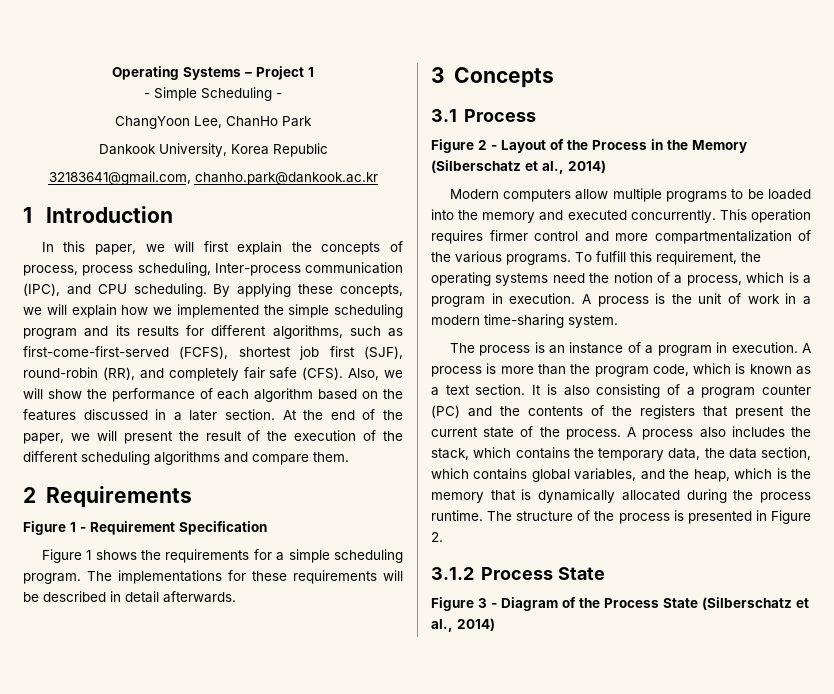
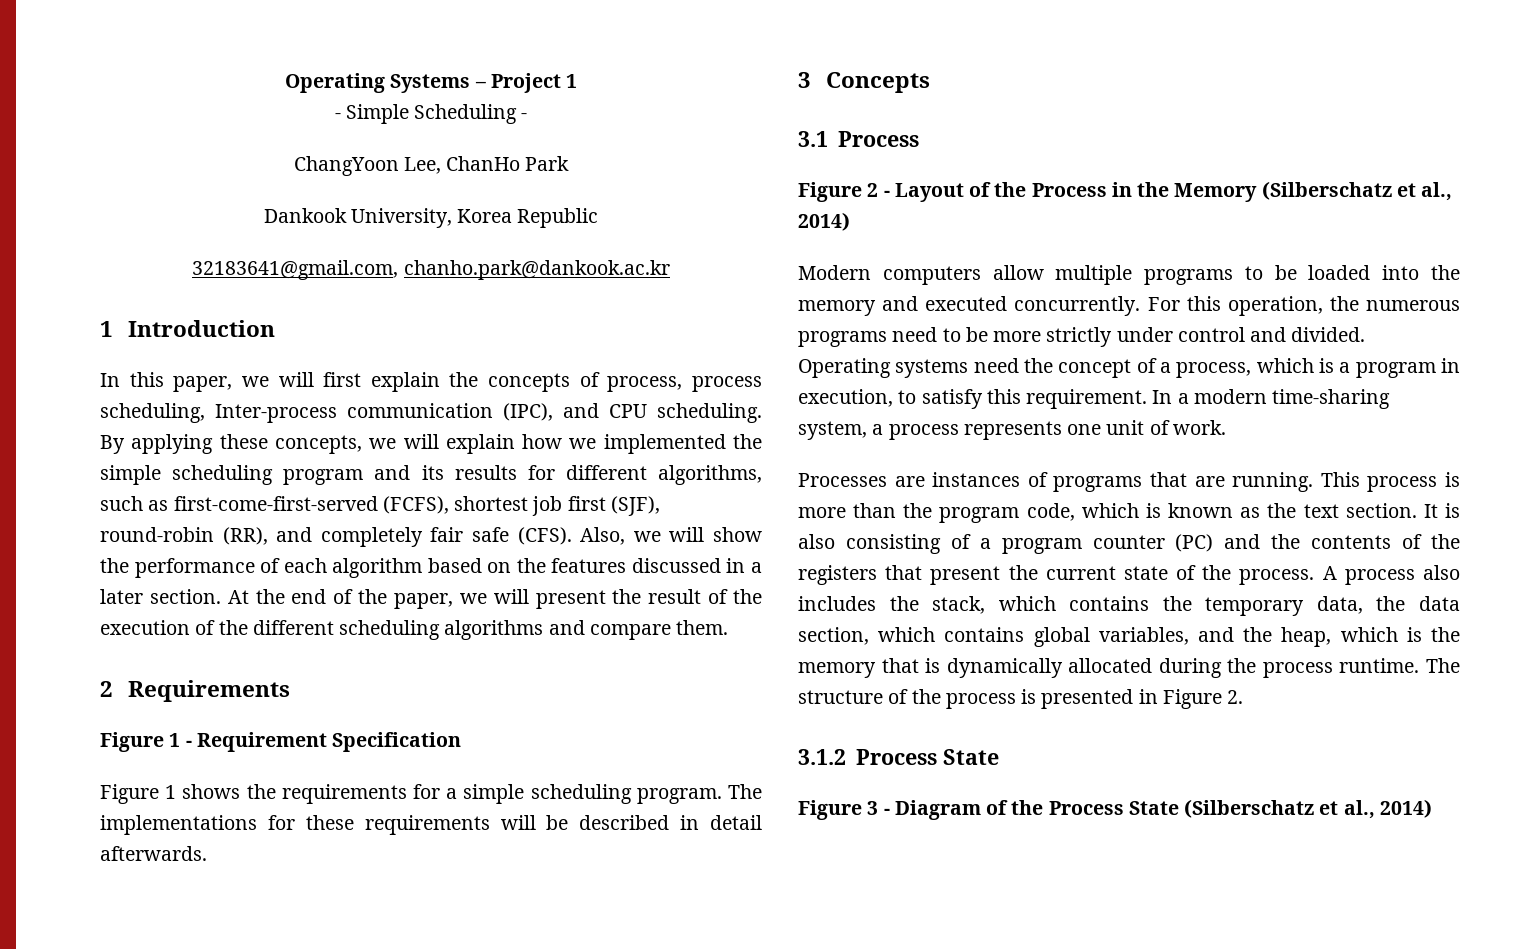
[719,209,811,223] [431,230,811,244] [431,251,761,265] [431,272,491,286] This operation requires firmer control and more compartmentalization of the various programs. To fulfill this requirement, the operating -> [1147,296,1460,316] [798,327,1366,347] [798,358,891,378] For this operation, the numerous programs need to be more strictly under control and divided. Operating
[613,272,653,283] notion -> [1058,359,1132,378] concept
[509,293,811,307] [431,314,618,328] [449,342,811,356] execution. A process is the unit of work in a modern time-sharing system. // The process is an instance of a program in execution. A -> [798,389,1391,409] [798,420,1226,440] [798,472,1360,492] execution, to satisfy this requirement. In a modern time-sharing system, a process represents one unit of work. // Processes are instances of programs that are running. This
[431,387,439,396] a -> [1267,503,1297,518] the

